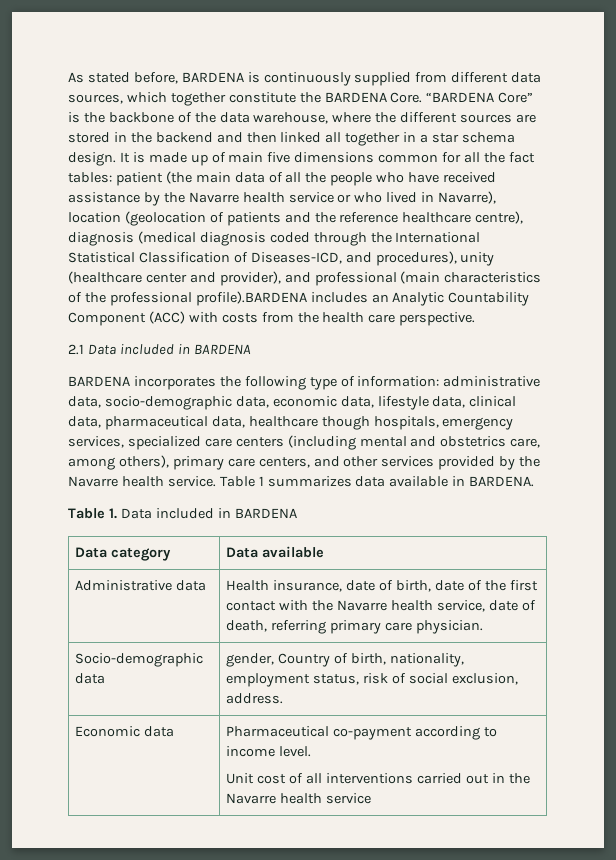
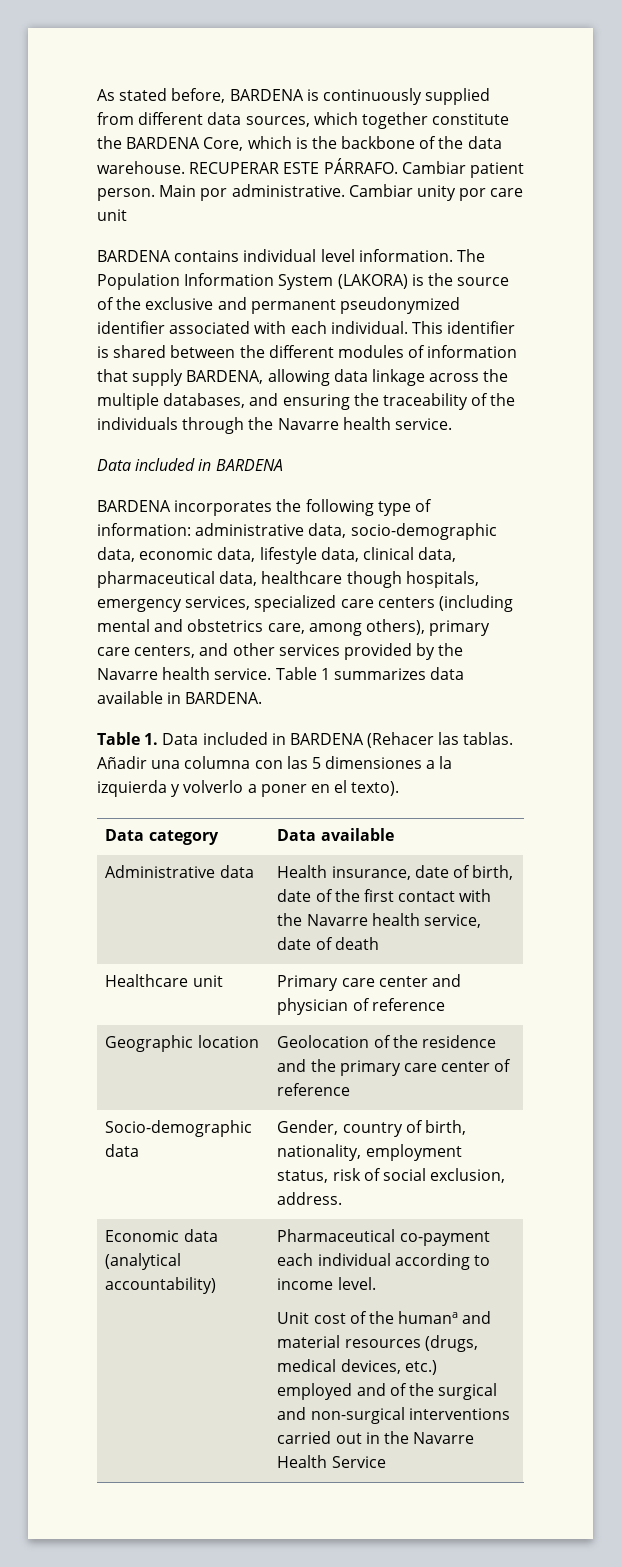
[390,92,534,103] Core. “BARDENA Core” -> [203,136,292,151] Core, which
[253,112,537,124] [68,132,515,146] [68,152,535,166] [68,171,497,186] [68,191,497,206] [68,211,524,226] [68,231,481,246] [68,251,495,266] [68,271,542,286] [68,291,530,306] [68,311,476,326] [68,344,84,355] warehouse, where the different sources are stored in the backend and then linked all together in a star schema design. It is made up of main five dimensions common for all the fact tables: patient (the main data of all the people who have received assistance by the Navarre health service or who lived in Navarre), location (geolocation of patients and the reference healthcare centre), diagnosis (medical diagnosis coded through the International Statistical Classification of Diseases-ICD, and procedures), unity (healthcare center and provider), and professional (main characteristics of the professional profile).BARDENA includes an Analytic Countability Component (ACC) with costs from the health care perspective. // 2.1 -> [97,158,524,178] [97,184,524,201] [97,209,127,221] [97,249,485,262] [97,273,510,290] [97,297,460,314] [97,321,516,334] [97,345,518,358] [97,369,509,386] [97,393,516,410] [97,417,452,434] warehouse. RECUPERAR ESTE PÁRRAFO. Cambiar patient person. Main por administrative. Cambiar unity por care unit // BARDENA contains individual level information. The Population Information System (LAKORA) is the source of the exclusive and permanent pseudonymized identifier associated with each individual. This identifier is shared between the different modules of information that supply BARDENA, allowing data linkage across the multiple databases, and ensuring the traceability of the individuals through the Navarre health service. //
(297, 513) none -> [367,732,514,748] [97,756,453,769] [97,780,400,797] (Rehacer las tablas. Añadir una columna con las 5 dimensiones a la izquierda y volverlo a poner en el texto).
[226,620,484,634] death, referring primary care physician. -> [334,937,379,950] [105,974,223,987] [277,974,461,991] [277,998,445,1015] [105,1035,259,1052] [277,1035,496,1048] [277,1059,512,1076] [277,1083,351,1096] death // Healthcare unit | Primary care center and physician of reference // Geographic location | Geolocation of the residence and the primary care center of reference
[226,653,331,667] gender, Country -> [277,1120,403,1137] Gender, country
(175, 731) none -> [105,1253,182,1270] [105,1277,217,1294] (analytical accountability)
(413, 733) none -> [277,1253,391,1266] each individual
[306,773,323,784] all -> [368,1311,492,1324] [277,1335,478,1352] [277,1359,437,1375] [277,1383,498,1400] [277,1407,405,1424] the humana and material resources (drugs, medical devices, etc.) employed and of the surgical and non-surgical
[280,793,372,804] health service -> [277,1455,386,1468] Health Service

